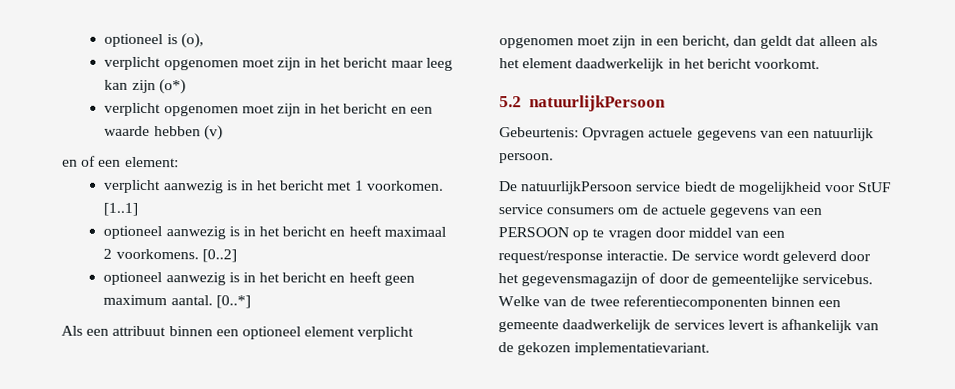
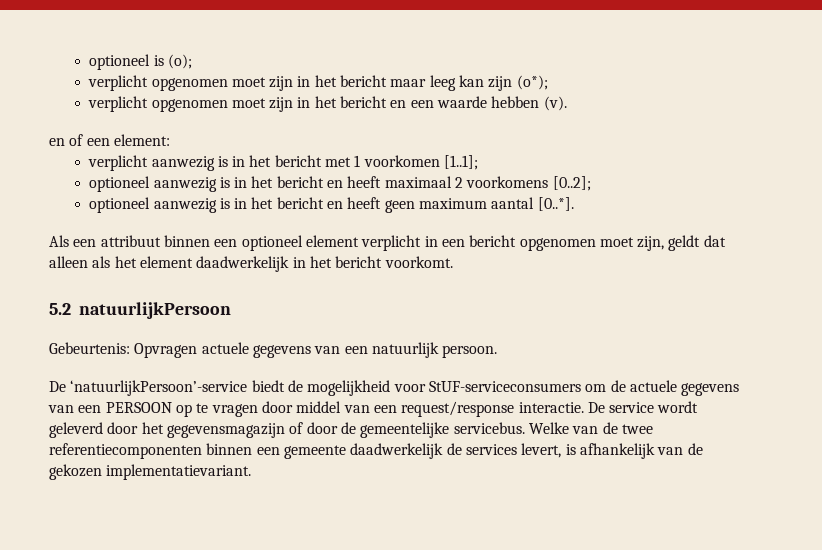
[180,33,204,49] (o), -> [167,54,192,69] (o);
[158,79,186,95] (o*) -> [516,75,548,90] (o*);
[203,125,223,141] (v) -> [543,96,567,111] (v).
[366,180,444,191] [103,202,139,216] voorkomen. [1..1] -> [363,155,479,170] voorkomen [1..1];
[115,248,237,263] voorkomens. [0..2] -> [466,176,591,191] voorkomens [0..2];
[170,295,251,309] aantal. [0..*] -> [491,197,574,211] aantal [0..*].
[499,35,758,49] opgenomen moet zijn in een bericht, dan -> [424,235,665,251] in een bericht opgenomen moet zijn,
[521,181,682,195] natuurlijkPersoon service -> [70,380,248,396] ‘natuurlijkPersoon’-service
[858,182,893,193] [498,204,615,215] StUF service consumers -> [428,381,581,392] StUF-serviceconsumers
[727,319,765,330] levert -> [521,443,562,458] levert,

